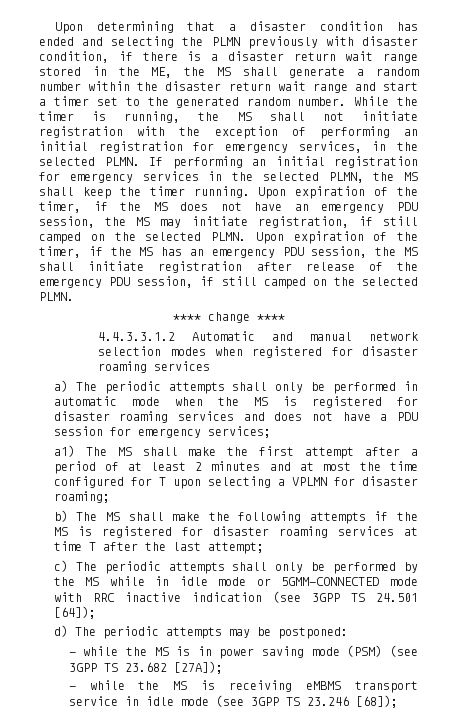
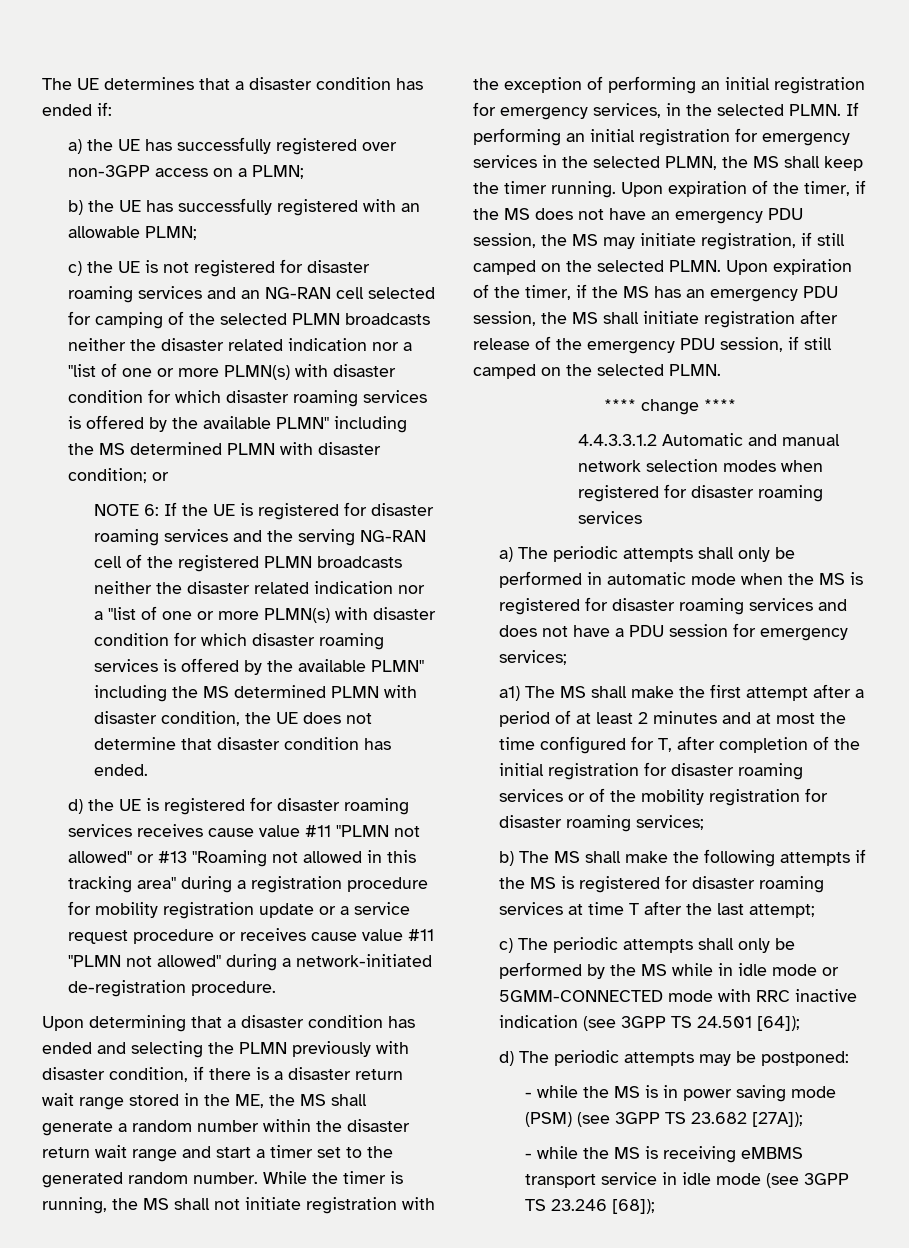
(54, 28) none -> [42,77,423,90] [42,102,112,116] [68,137,398,155] [68,165,305,179] [68,198,421,216] [68,226,198,240] [68,259,371,277] [68,286,436,303] [68,311,431,329] [68,338,413,351] [68,363,397,380] [68,389,428,407] [68,415,408,433] [68,442,382,455] [68,468,170,483] [94,502,435,520] [94,529,427,546] [94,554,403,572] [94,581,426,594] [94,606,437,623] [94,632,385,650] [94,658,425,675] [94,685,418,702] [94,711,373,726] [94,737,392,750] [94,764,149,776] [68,797,410,815] [68,824,421,837] [68,850,417,867] [68,876,429,893] [68,901,411,919] [68,928,435,944] [68,954,433,971] [68,980,277,997] The UE determines that a disaster condition has ended if: // a) the UE has successfully registered over non-3GPP access on a PLMN; // b) the UE has successfully registered with an allowable PLMN; // c) the UE is not registered for disaster roaming services and an NG-RAN cell selected for camping of the selected PLMN broadcasts neither the disaster related indication nor a "list of one or more PLMN(s) with disaster condition for which disaster roaming services is offered by the available PLMN" including the MS determined PLMN with disaster condition; or // NOTE 6: If the UE is registered for disaster roaming services and the serving NG-RAN cell of the registered PLMN broadcasts neither the disaster related indication nor a "list of one or more PLMN(s) with disaster condition for which disaster roaming services is offered by the available PLMN" including the MS determined PLMN with disaster condition, the UE does not determine that disaster condition has ended. // d) the UE is registered for disaster roaming services receives cause value #11 "PLMN not allowed" or #13 "Roaming not allowed in this tracking area" during a registration procedure for mobility registration update or a service request procedure or receives cause value #11 "PLMN not allowed" during a network-initiated de-registration procedure. //
[158,476,418,489] [53,491,110,503] T upon selecting a VPLMN for disaster roaming; -> [658,736,861,753] [499,762,804,780] [499,788,829,806] [499,815,705,832] T, after completion of the initial registration for disaster roaming services or of the mobility registration for disaster roaming services;

